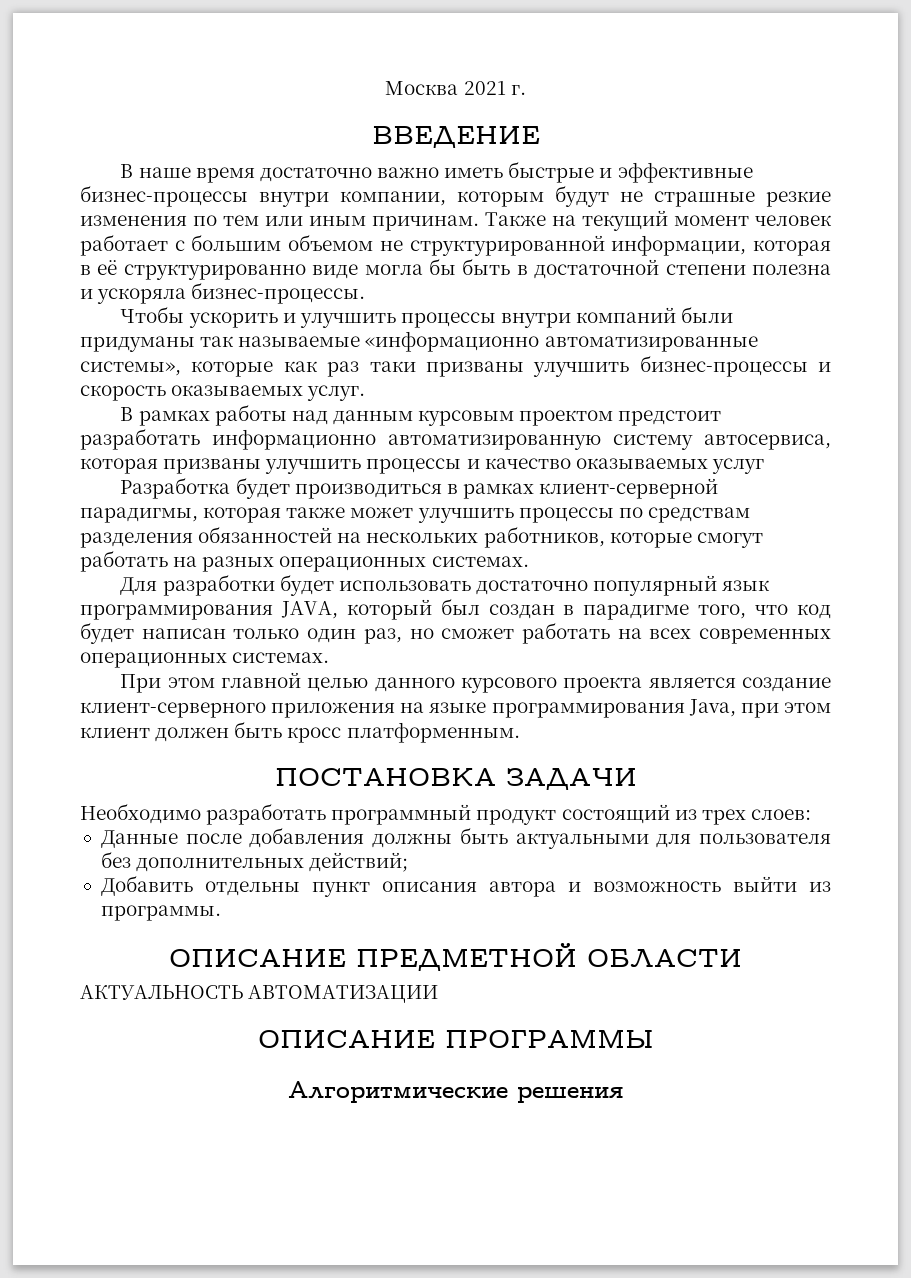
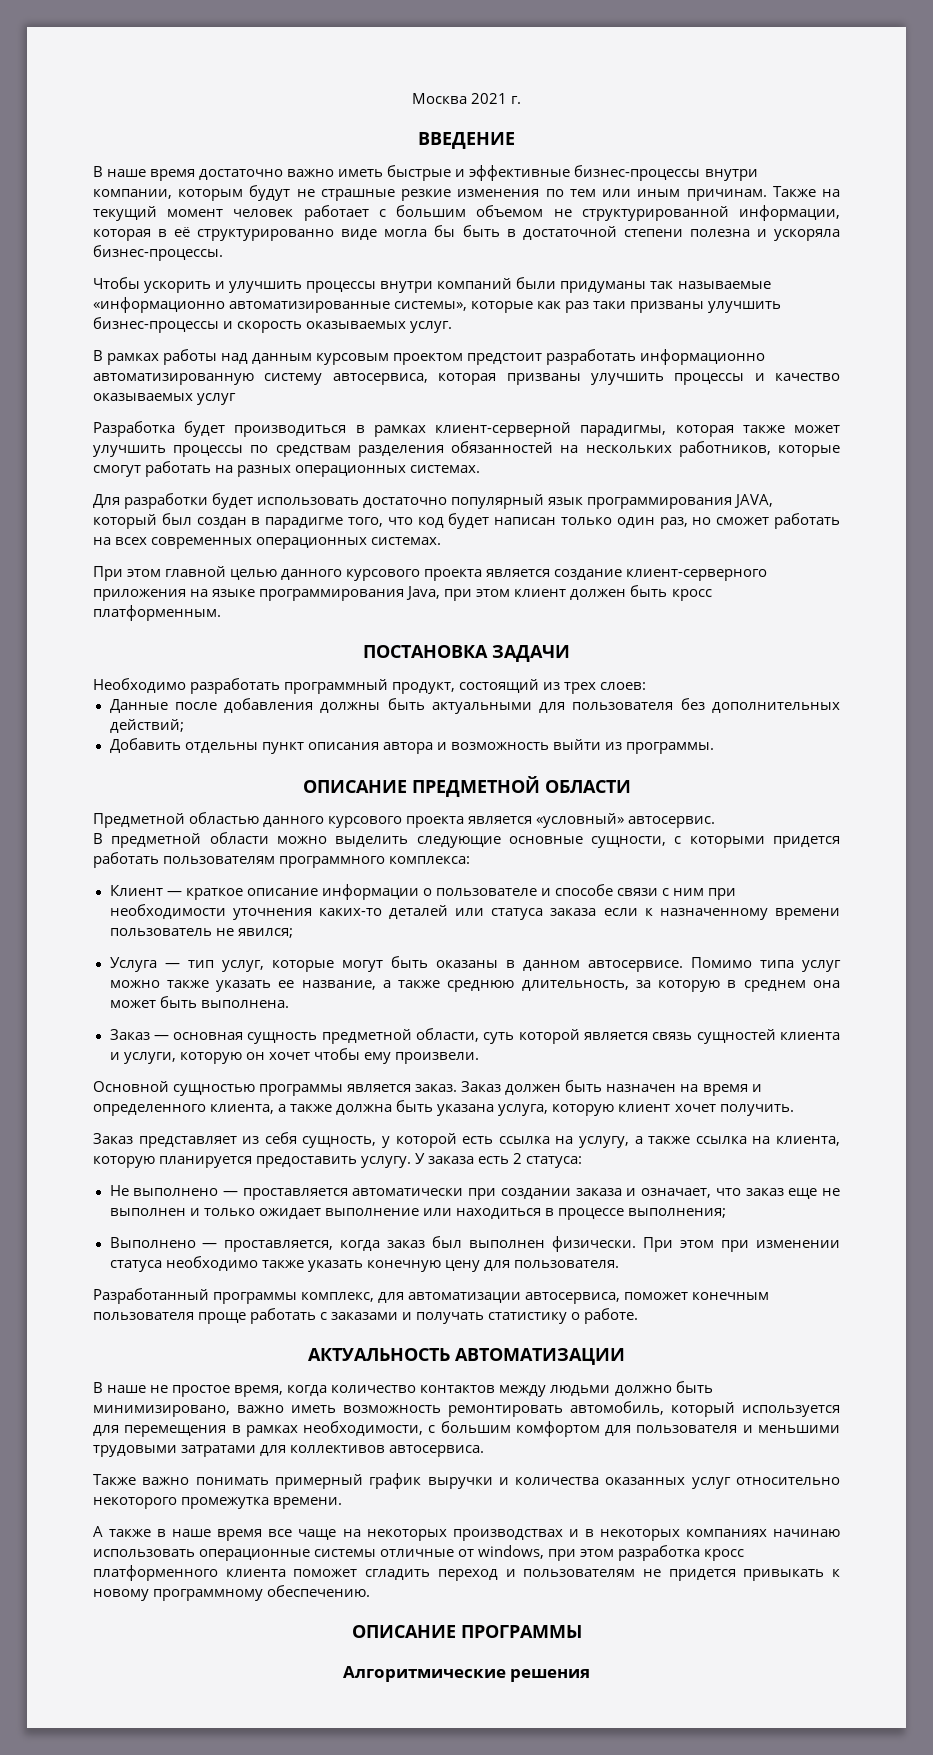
[476,809,557,825] продукт -> [392,682,456,694] продукт,
[80,985,439,1003] АКТУАЛЬНОСТЬ АВТОМАТИЗАЦИИ -> [93,812,716,828] [93,832,840,848] [93,852,471,868] [109,884,737,900] [109,904,840,920] [109,928,293,938] [109,956,842,972] [109,980,840,992] [109,996,289,1008] [109,1028,841,1044] [109,1048,479,1064] [93,1080,762,1096] [93,1100,794,1116] [93,1132,841,1148] [93,1153,583,1168] [109,1185,841,1200] [109,1208,726,1220] [109,1236,841,1252] [109,1256,619,1272] [93,1288,770,1304] [93,1308,639,1324] [308,1348,625,1365] [93,1381,713,1397] [93,1401,840,1417] [93,1421,840,1437] [93,1445,485,1457] [93,1473,840,1489] [93,1497,343,1509] [93,1526,840,1541] [93,1545,745,1561] [93,1565,841,1581] [93,1585,371,1601] Предметной областью данного курсового проекта является «условный» автосервис. // В предметной области можно выделить следующие основные сущности, с которыми придется работать пользователям программного комплекса: // Клиент — краткое описание информации о пользователе и способе связи с ним при необходимости уточнения каких-то деталей или статуса заказа если к назначенному времени пользователь не явился; // Услуга — тип услуг, которые могут быть оказаны в данном автосервисе. Помимо типа услуг можно также указать ее название, а также среднюю длительность, за которую в среднем она может быть выполнена. // Заказ — основная сущность предметной области, суть которой является связь сущностей клиента и услуги, которую он хочет чтобы ему произвели. // Основной сущностью программы является заказ. Заказ должен быть назначен на время и определенного клиента, а также должна быть указана услуга, которую клиент хочет получить. // Заказ представляет из себя сущность, у которой есть ссылка на услугу, а также ссылка на клиента, которую планируется предоставить услугу. У заказа есть 2 статуса: // Не выполнено — проставляется автоматически при создании заказа и означает, что заказ еще не выполнен и только ожидает выполнение или находиться в процессе выполнения; // Выполнено — проставляется, когда заказ был выполнен физически. При этом при изменении статуса необходимо также указать конечную цену для пользователя. // Разработанный программы комплекс, для автоматизации автосервиса, поможет конечным пользователя проще работать с заказами и получать статистику о работе. // АКТУАЛЬНОСТЬ АВТОМАТИЗАЦИИ // В наше не простое время, когда количество контактов между людьми должно быть минимизировано, важно иметь возможность ремонтировать автомобиль, который используется для перемещения в рамках необходимости, с большим комфортом для пользователя и меньшими трудовыми затратами для коллективов автосервиса. // Также важно понимать примерный график выручки и количества оказанных услуг относительно некоторого промежутка времени. // А также в наше время все чаще на некоторых производствах и в некоторых компаниях начинаю использовать операционные системы отличные от windows, при этом разработка кросс платформенного клиента поможет сгладить переход и пользователям не придется привыкать к новому программному обеспечению.

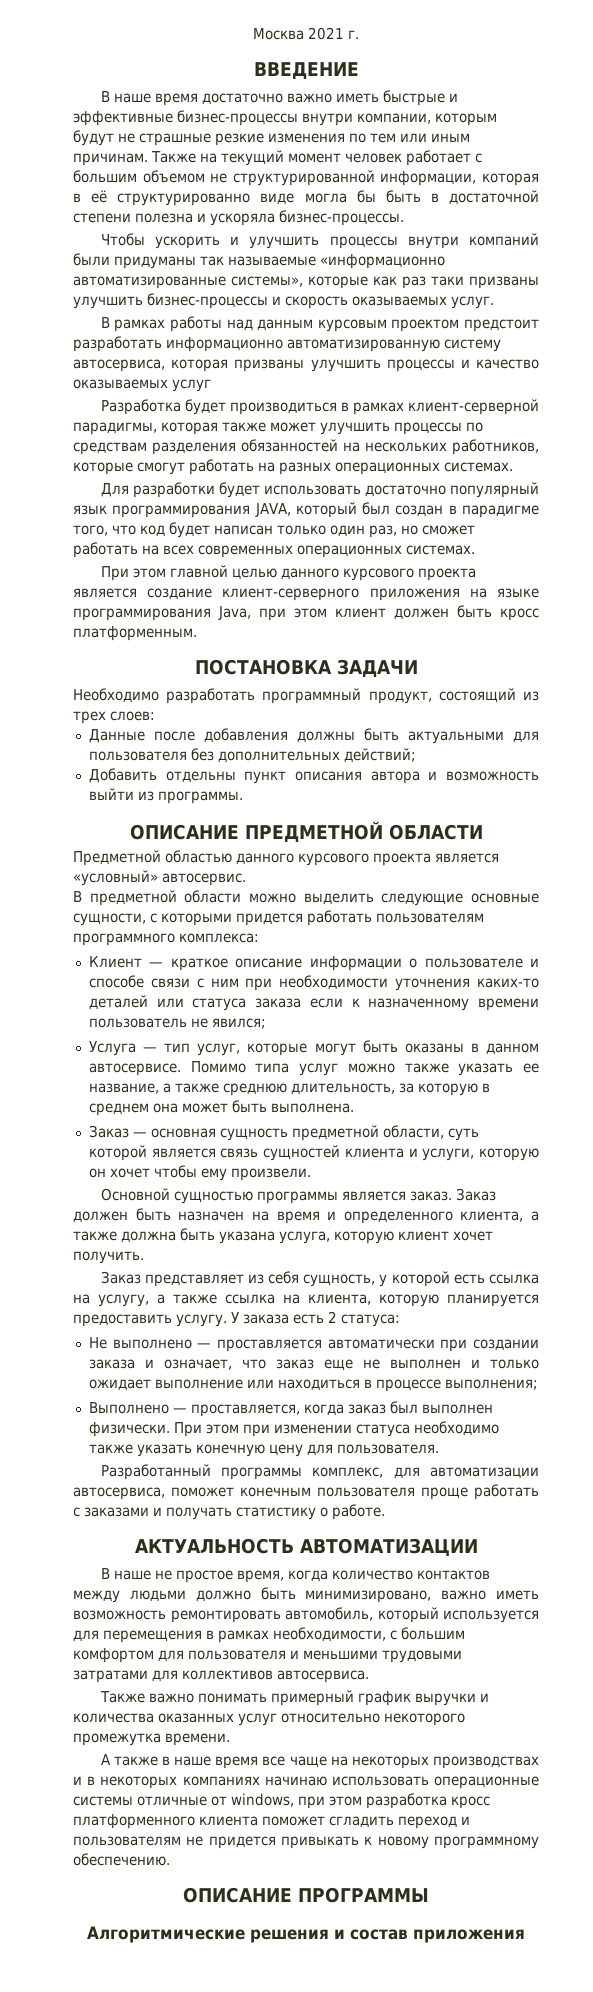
(591, 1675) none -> [334,1929,525,1943] и состав приложения

